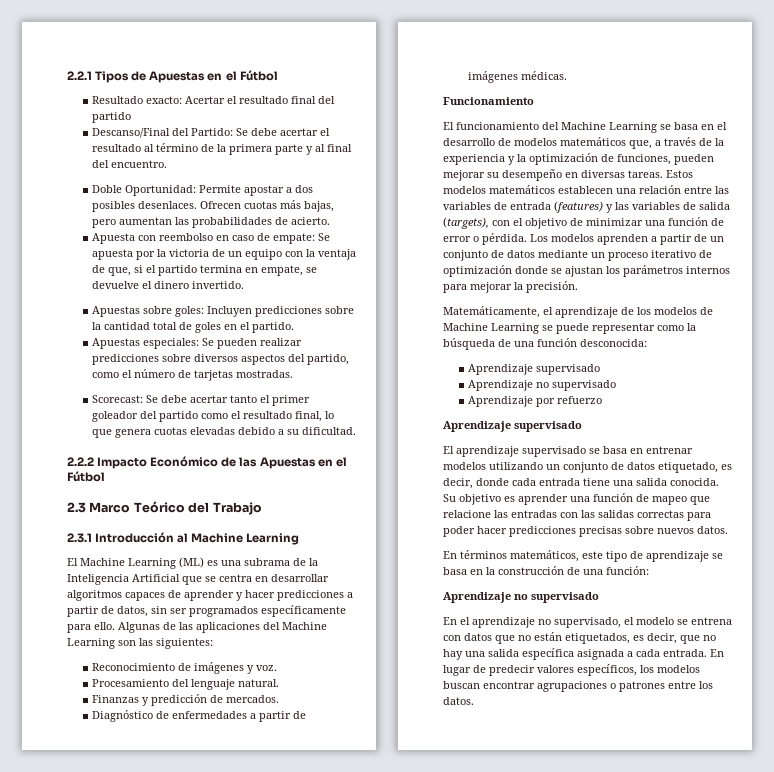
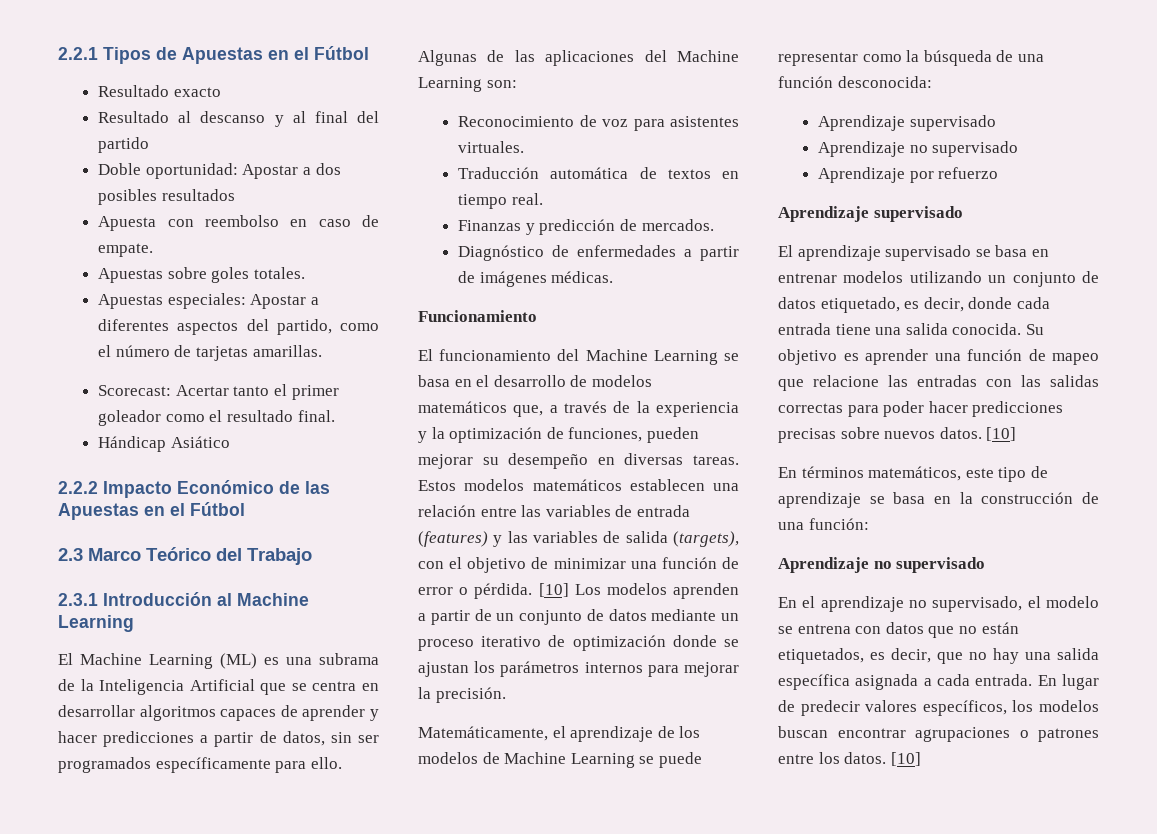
[146,96,336,104] [92,112,132,123] [92,128,331,138] [92,143,353,155] [92,160,168,168] [92,185,314,196] [92,200,335,212] [92,217,331,228] exacto: Acertar el resultado final del partido // Descanso/Final del Partido: Se debe acertar el resultado al término de la primera parte y al final del encuentro. // Doble Oportunidad: Permite apostar a dos posibles desenlaces. Ofrecen cuotas más bajas, pero aumentan las probabilidades de acierto. -> [173,87,221,97] [98,111,379,127] [98,137,150,153] [98,163,341,179] [98,189,235,205] exacto // Resultado al descanso y al final del partido // Doble oportunidad: Apostar a dos posibles resultados
[273,233,331,244] [92,249,357,260] [92,265,318,276] [92,281,245,289] [92,306,355,317] [92,322,295,333] [92,338,303,349] [92,354,239,365] empate: Se apuesta por la victoria de un equipo con la ventaja de que, si el partido termina en empate, se devuelve el dinero invertido. // Apuestas sobre goles: Incluyen predicciones sobre la cantidad total de goles en el partido. // Apuestas especiales: Se pueden realizar predicciones sobre diversos -> [98,243,154,257] [98,267,305,283] [98,293,319,309] [98,319,170,331] empate. // Apuestas sobre goles totales. // Apuestas especiales: Apostar a diferentes
[236,370,294,378] mostradas. -> [252,345,322,357] amarillas.
[146,395,229,403] Se debe acertar -> [175,385,229,396] Acertar
[140,411,199,422] del partido -> (162, 418) none
[295,411,335,422] [92,427,357,438] final, lo que genera cuotas elevadas debido a su dificultad. -> [297,410,335,422] [98,436,230,452] final. // Hándicap Asiático
[118,638,213,649] son las siguientes: -> [486,80,517,88] son:
[194,662,278,674] [92,679,280,690] imágenes y voz. // Procesamiento del lenguaje natural. -> [602,116,739,131] [458,141,525,153] [458,167,739,179] [458,193,543,209] voz para asistentes virtuales. // Traducción automática de textos en tiempo real.
(527, 239) none -> [538,583,569,597] [10]
(728, 530) none -> [986,427,1017,441] [10]
(474, 701) none -> [890,752,921,766] [10]

